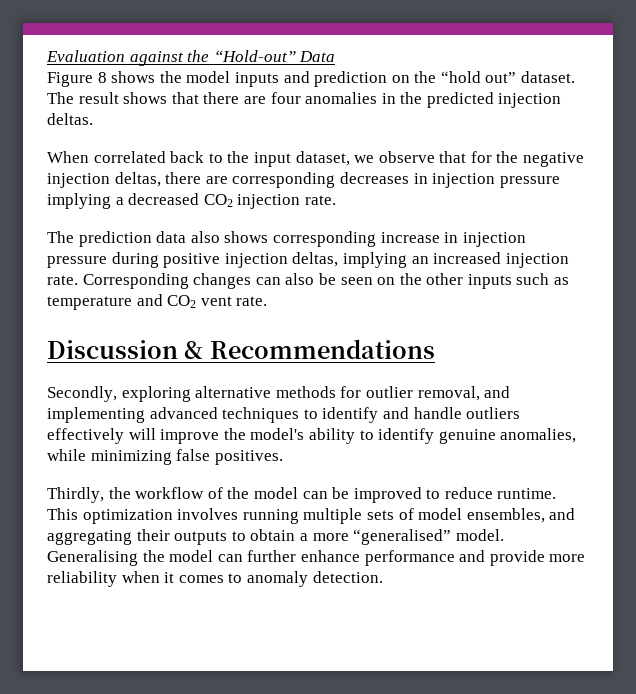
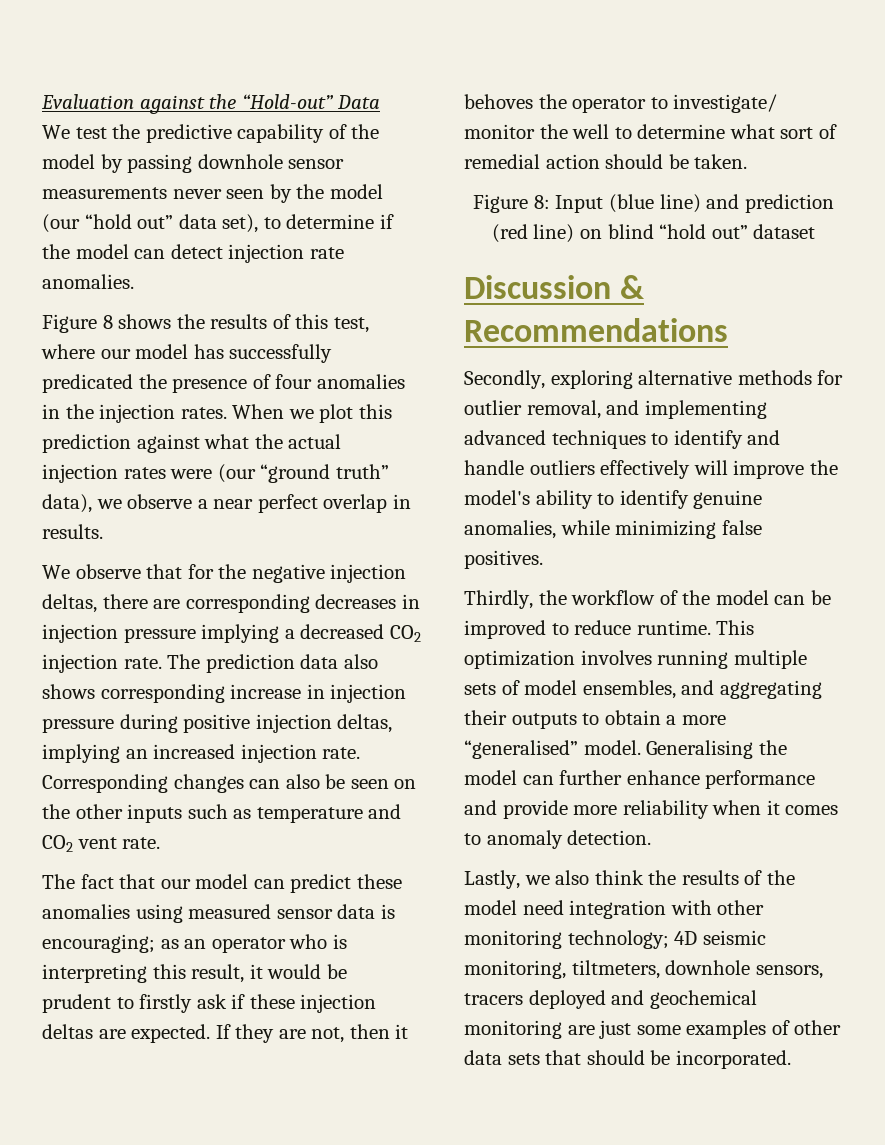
[47,71,576,87] [47,92,562,108] [47,113,93,125] [47,151,375,167] Figure 8 shows the model inputs and prediction on the “hold out” dataset. The result shows that there are four anomalies in the predicted injection deltas. // When correlated back to the input dataset, we -> [42,124,380,143] [42,154,345,173] [42,184,383,203] [42,214,394,233] [42,244,344,263] [42,274,134,289] [42,314,369,333] [41,344,333,363] [42,374,405,393] [42,404,392,423] [42,434,342,453] [42,464,389,483] [42,494,411,513] [42,524,103,539] [42,565,70,579] We test the predictive capability of the model by passing downhole sensor measurements never seen by the model (our “hold out” data set), to determine if the model can detect injection rate anomalies. // Figure 8 shows the results of this test, where our model has successfully predicated the presence of four anomalies in the injection rates. When we plot this prediction against what the actual injection rates were (our “ground truth” data), we observe a near perfect overlap in results. // We
(336, 200) // -> (162, 663) none
(268, 301) none -> [42,874,402,893] [42,904,395,923] [42,934,347,953] [42,964,347,983] [42,994,377,1013] [42,1024,409,1043] [464,94,778,113] [464,124,837,139] [464,154,748,169] [473,194,834,213] [491,224,816,243] // The fact that our model can predict these anomalies using measured sensor data is encouraging; as an operator who is interpreting this result, it would be prudent to firstly ask if these injection deltas are expected. If they are not, then it behoves the operator to investigate/ monitor the well to determine what sort of remedial action should be taken. // Figure 8: Input (blue line) and prediction (red line) on blind “hold out” dataset
(383, 577) none -> [464,870,795,889] [464,900,765,919] [464,930,766,949] [464,960,823,979] [464,990,757,1009] [464,1020,842,1039] [464,1050,791,1069] // Lastly, we also think the results of the model need integration with other monitoring technology; 4D seismic monitoring, tiltmeters, downhole sensors, tracers deployed and geochemical monitoring are just some examples of other data sets that should be incorporated.

